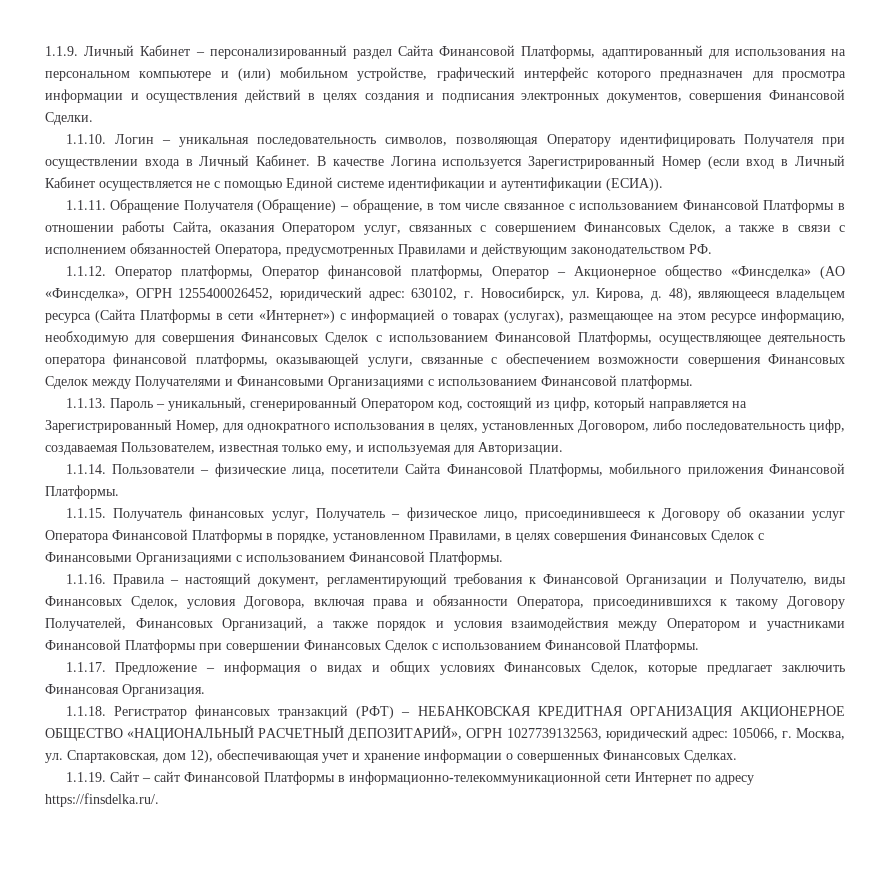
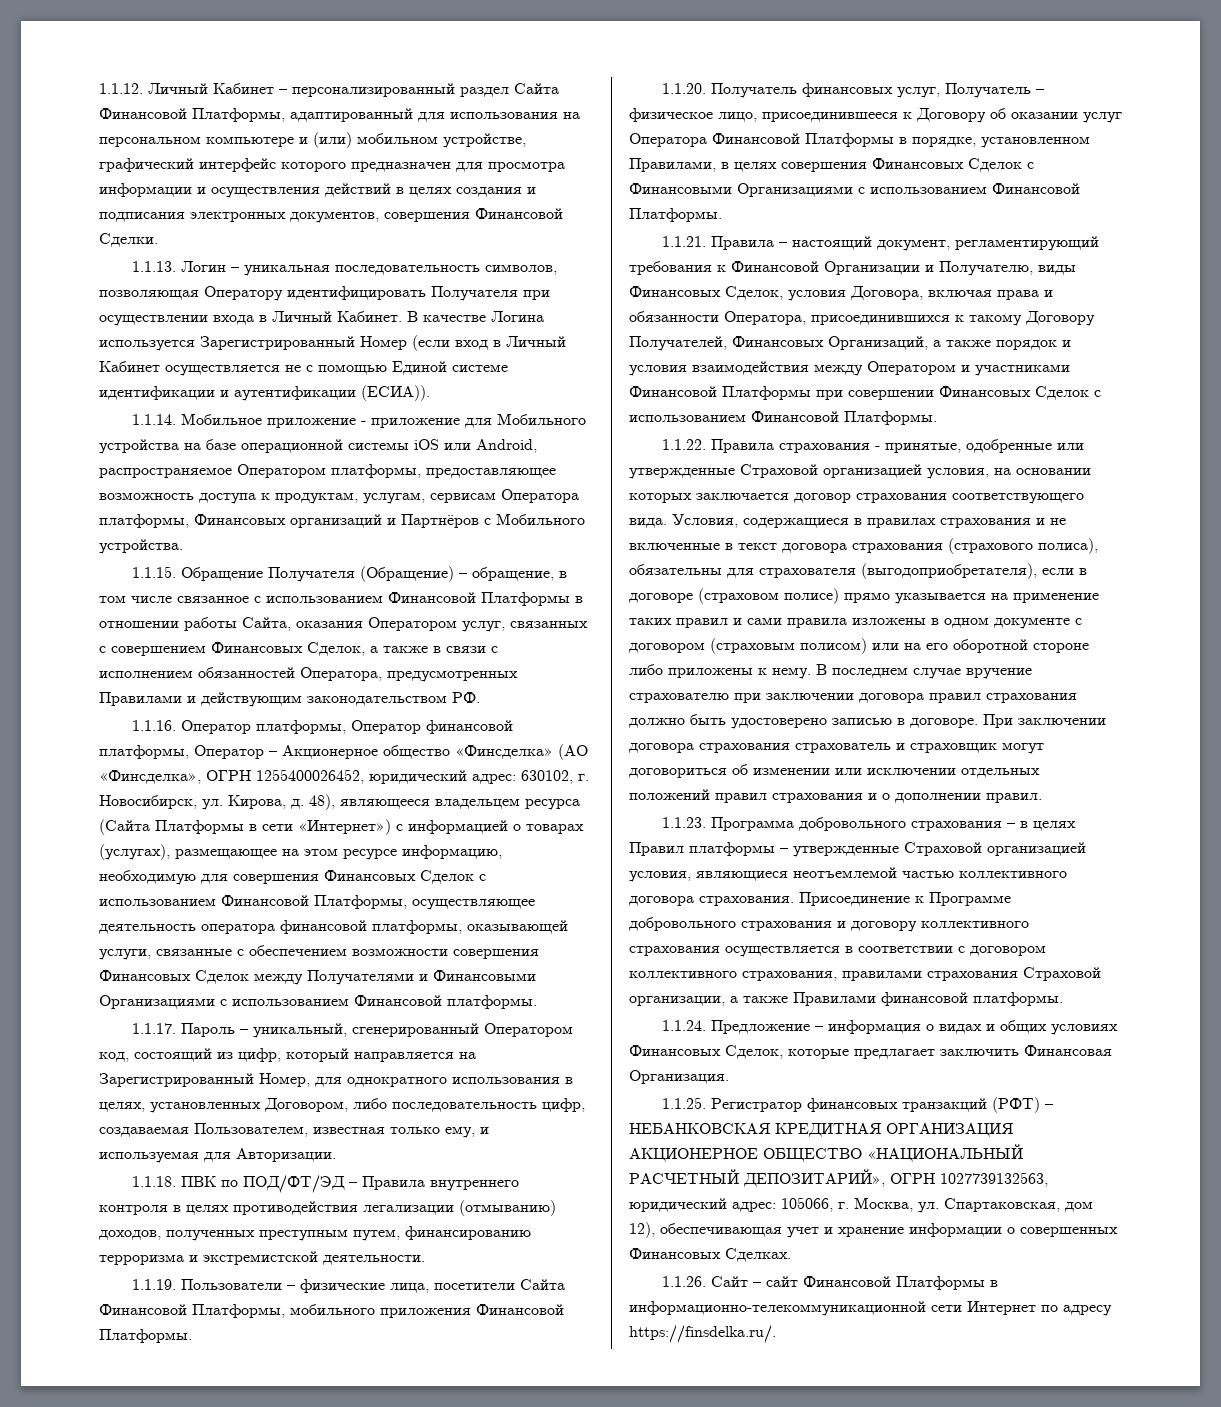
[45,46,78,56] 1.1.9. -> [99,83,143,94] 1.1.12.
[65,134,106,144] 1.1.10. -> [132,261,177,272] 1.1.13.
[65,200,106,210] 1.1.11. -> [132,413,587,428] [99,439,537,454] [99,464,556,478] [99,489,579,504] [99,513,585,528] [99,539,183,554] [132,566,177,578] 1.1.14. Мобильное приложение - приложение для Мобильного устройства на базе операционной системы iOS или Android, распространяемое Оператором платформы, предоставляющее возможность доступа к продуктам, услугам, сервисам Оператора платформы, Финансовых организаций и Партнёров с Мобильного устройства. // 1.1.15.
[65,266,106,276] 1.1.12. -> [132,720,177,731] 1.1.16.
[65,398,106,408] 1.1.13. -> [132,1023,177,1034] 1.1.17.
[65,464,106,474] 1.1.14. -> [132,1175,520,1193] [99,1200,556,1216] [99,1226,531,1241] [99,1251,425,1265] [132,1279,177,1290] 1.1.18. ПВК по ПОД/ФТ/ЭД – Правила внутреннего контроля в целях противодействия легализации (отмыванию) доходов, полученных преступным путем, финансированию терроризма и экстремистской деятельности. // 1.1.19.
[65,508,106,518] 1.1.15. -> [662,83,707,94] 1.1.20.
[65,574,106,584] 1.1.16. -> [662,236,707,247] 1.1.21.
[65,662,106,672] 1.1.17. -> [662,439,1085,453] [629,464,1091,479] [629,493,1084,504] [629,514,1066,528] [629,538,1098,554] [629,563,1087,579] [629,588,1099,604] [629,617,1082,629] [629,638,1089,654] [629,664,1032,679] [629,693,1077,703] [629,714,1106,729] [629,742,1044,754] [629,764,1040,778] [629,789,1042,803] [662,817,1077,831] [629,842,1086,857] [629,867,1067,882] [629,892,1011,906] [629,917,1029,932] [629,945,1046,957] [629,967,1101,981] [629,992,1063,1006] [662,1020,707,1031] 1.1.22. Правила страхования - принятые, одобренные или утвержденные Страховой организацией условия, на основании которых заключается договор страхования соответствующего вида. Условия, содержащиеся в правилах страхования и не включенные в текст договора страхования (страхового полиса), обязательны для страхователя (выгодоприобретателя), если в договоре (страховом полисе) прямо указывается на применение таких правил и сами правила изложены в одном документе с договором (страховым полисом) или на его оборотной стороне либо приложены к нему. В последнем случае вручение страхователю при заключении договора правил страхования должно быть удостоверено записью в договоре. При заключении договора страхования страхователь и страховщик могут договориться об изменении или исключении отдельных положений правил страхования и о дополнении правил. // 1.1.23. Программа добровольного страхования – в целях Правил платформы – утвержденные Страховой организацией условия, являющиеся неотъемлемой частью коллективного договора страхования. Присоединение к Программе добровольного страхования и договору коллективного страхования осуществляется в соответствии с договором коллективного страхования, правилами страхования Страховой организации, а также Правилами финансовой платформы. // 1.1.24.
[65,706,106,716] 1.1.18. -> [662,1097,707,1109] 1.1.25.
[65,772,106,782] 1.1.19. -> [662,1276,707,1287] 1.1.26.

